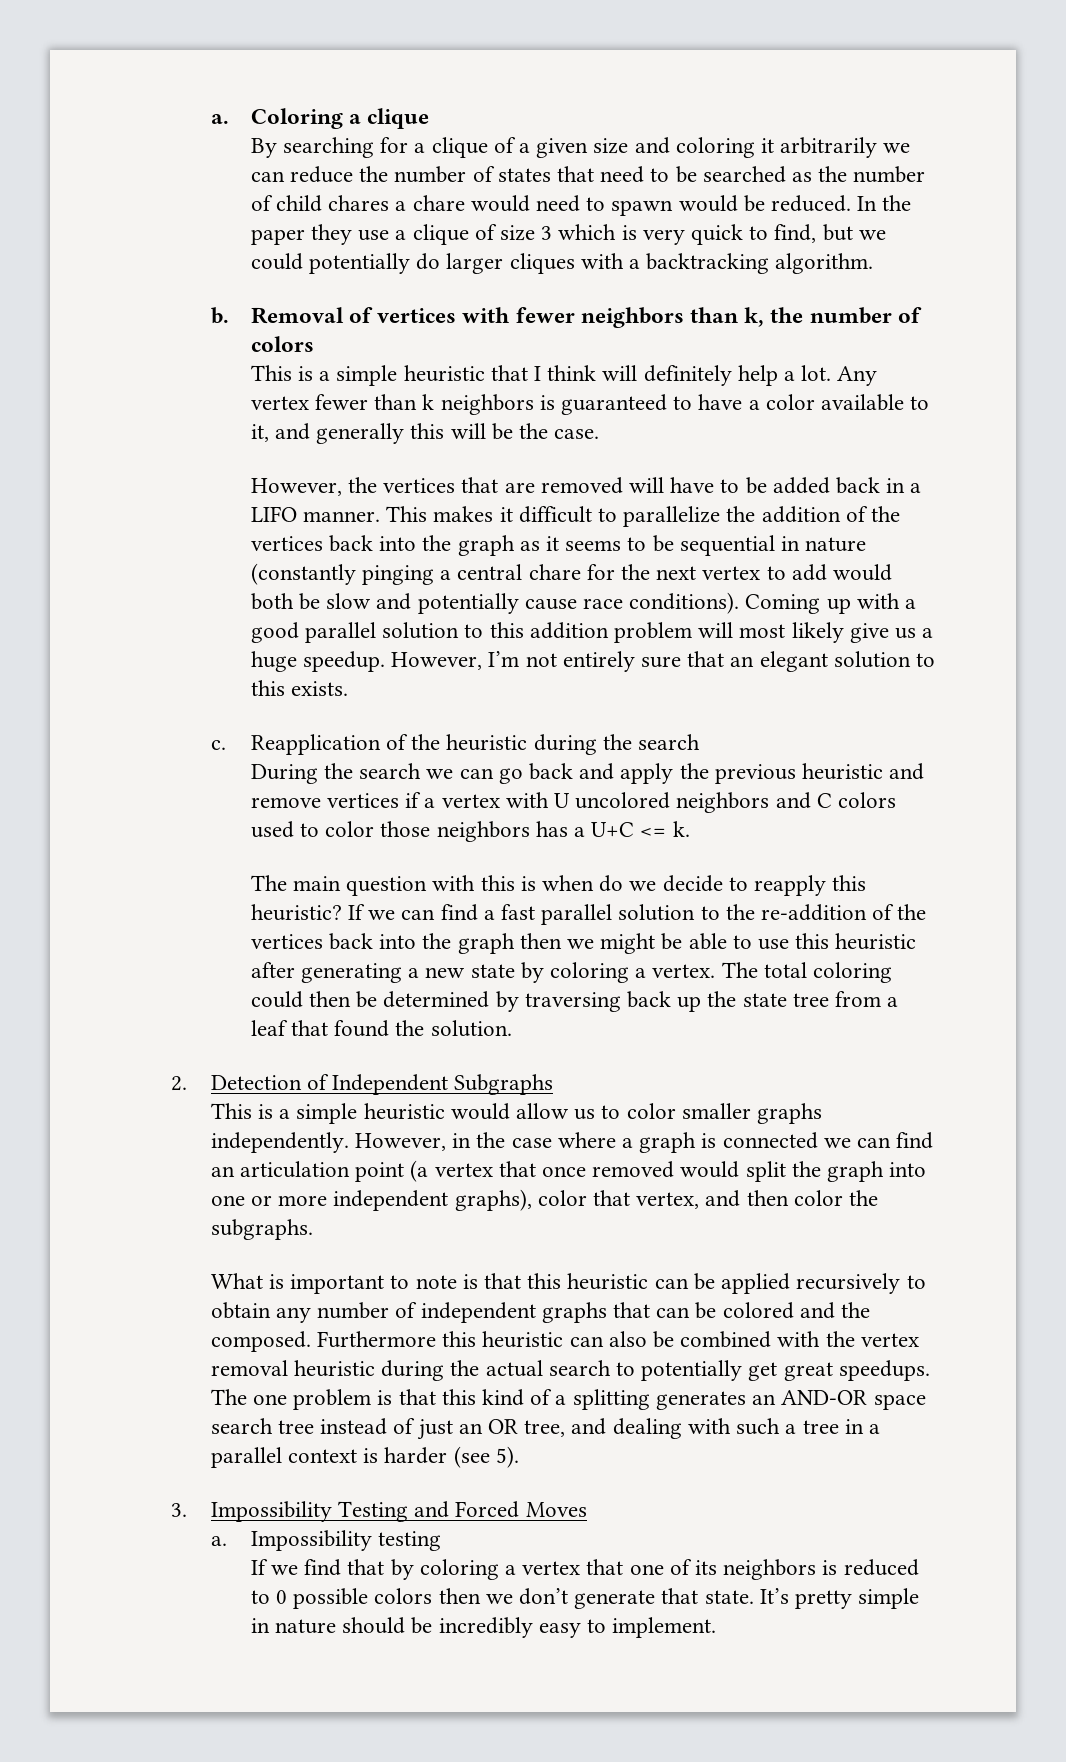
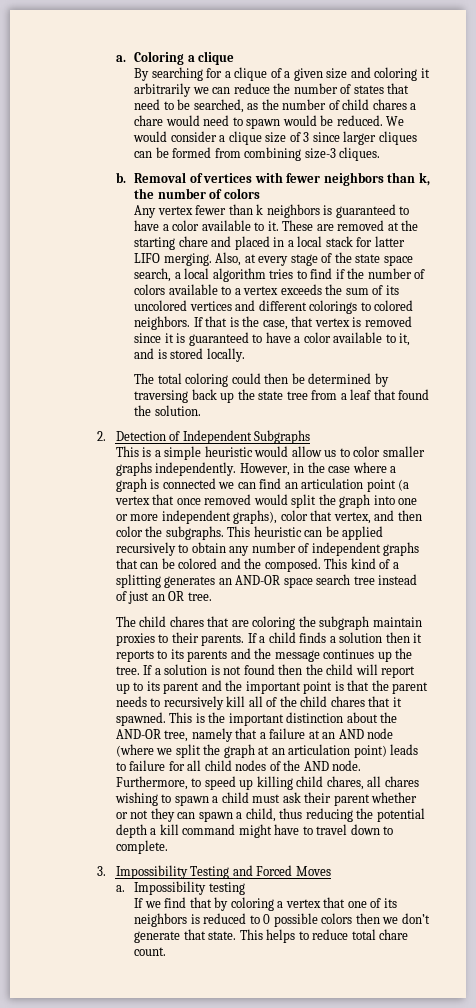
[702,166,786,183] searched -> [193,99,244,113] searched,
[857,195,912,211] [250,224,886,245] [250,253,874,274] In the paper they use a clique of size 3 which is very quick to find, but we could potentially do larger cliques with a backtracking algorithm. -> [386,116,405,126] [133,131,417,145] [134,147,381,161] We would consider a clique size of 3 since larger cliques can be formed from combining size-3 cliques.
[250,365,832,386] This is a simple heuristic that I think will definitely help a lot. -> (260, 193) none
[250,423,600,444] [250,477,922,496] [250,506,900,527] [250,535,867,556] [250,563,892,585] [250,592,916,614] [250,622,934,643] [250,651,935,672] [250,680,348,696] [210,734,700,755] [250,763,925,784] [250,792,896,813] [250,821,690,842] [250,875,867,896] [250,904,927,925] [250,933,917,954] [250,962,716,983] it, and generally this will be the case. // However, the vertices that are removed will have to be added back in a LIFO manner. This makes it difficult to parallelize the addition of the vertices back into the graph as it seems to be sequential in nature (constantly pinging a central chare for the next vertex to add would both be slow and potentially cause race conditions). Coming up with a good parallel solution to this addition problem will most likely give us a huge speedup. However, I’m not entirely sure that an elegant solution to this exists. // c. Reapplication of the heuristic during the search // During the search we can go back and apply the previous heuristic and remove vertices if a vertex with U uncolored neighbors and C colors used to color those neighbors has a U+C <= k. // The main question with this is when do we decide to reapply this heuristic? If we can find a fast parallel solution to the re-addition of the vertices back into the graph then we might be able to use this heuristic after generating a new state by coloring a vertex. -> [267,220,419,231] [134,236,405,250] [134,252,413,266] [134,268,426,282] [134,284,399,295] [134,300,414,314] [134,316,412,330] [134,332,411,346] [134,348,245,362] it. These are removed at the starting chare and placed in a local stack for latter LIFO merging. Also, at every stage of the state space search, a local algorithm tries to find if the number of colors available to a vertex exceeds the sum of its uncolored vertices and different colorings to colored neighbors. If that is the case, that vertex is removed since it is guaranteed to have a color available to it, and is stored locally. //
[210,1273,562,1294] // What is important to note is that this -> [227,526,251,537] This
[316,1331,919,1348] [210,1360,930,1381] [210,1389,476,1410] Furthermore this heuristic can also be combined with the vertex removal heuristic during the actual search to potentially get great speedups. The one problem is that this -> [324,558,348,569] This
[524,1418,880,1439] [210,1446,519,1468] tree, and dealing with such a tree in a parallel context is harder (see 5). -> [187,592,212,601] [115,616,422,630] [115,632,423,646] [115,648,413,662] [115,664,416,678] [115,680,429,694] [115,696,402,710] [115,712,398,726] [115,728,394,742] [115,744,419,758] [115,760,362,771] [115,776,419,790] [114,792,418,806] [115,808,425,822] [115,824,394,838] [115,840,168,854] tree. // The child chares that are coloring the subgraph maintain proxies to their parents. If a child finds a solution then it reports to its parents and the message continues up the tree. If a solution is not found then the child will report up to its parent and the important point is that the parent needs to recursively kill all of the child chares that it spawned. This is the important distinction about the AND-OR tree, namely that a failure at an AND node (where we split the graph at an articulation point) leads to failure for all child nodes of the AND node. Furthermore, to speed up killing child chares, all chares wishing to spawn a child must ask their parent whether or not they can spawn a child, thus reducing the potential depth a kill command might have to travel down to complete.
[759,1588,920,1609] [250,1617,717,1638] It’s pretty simple in nature should be incredibly easy to implement. -> [239,929,409,943] [134,947,167,956] This helps to reduce total chare count.

